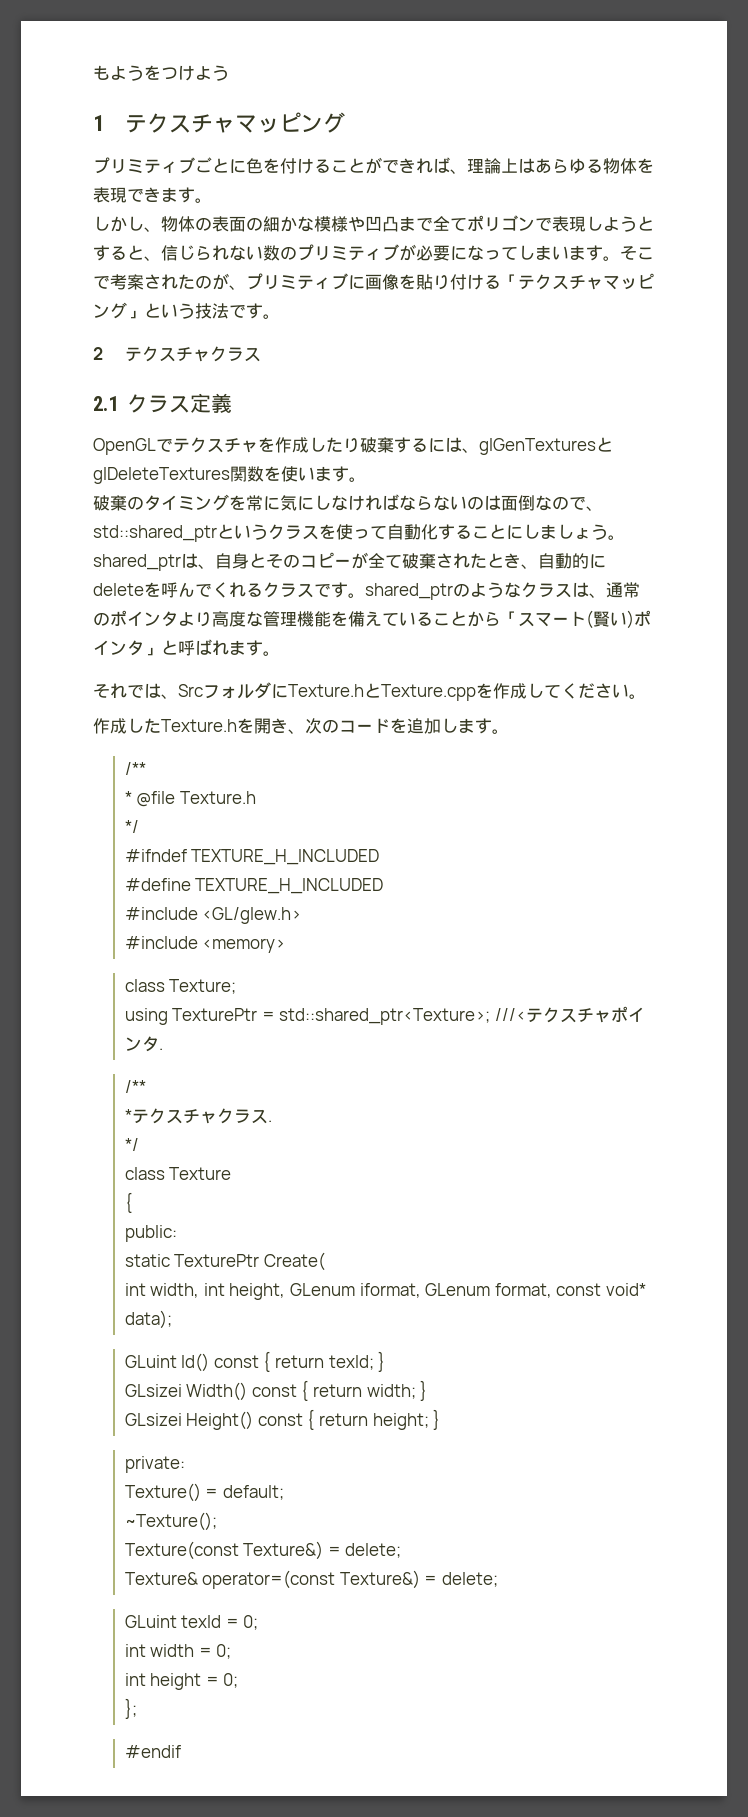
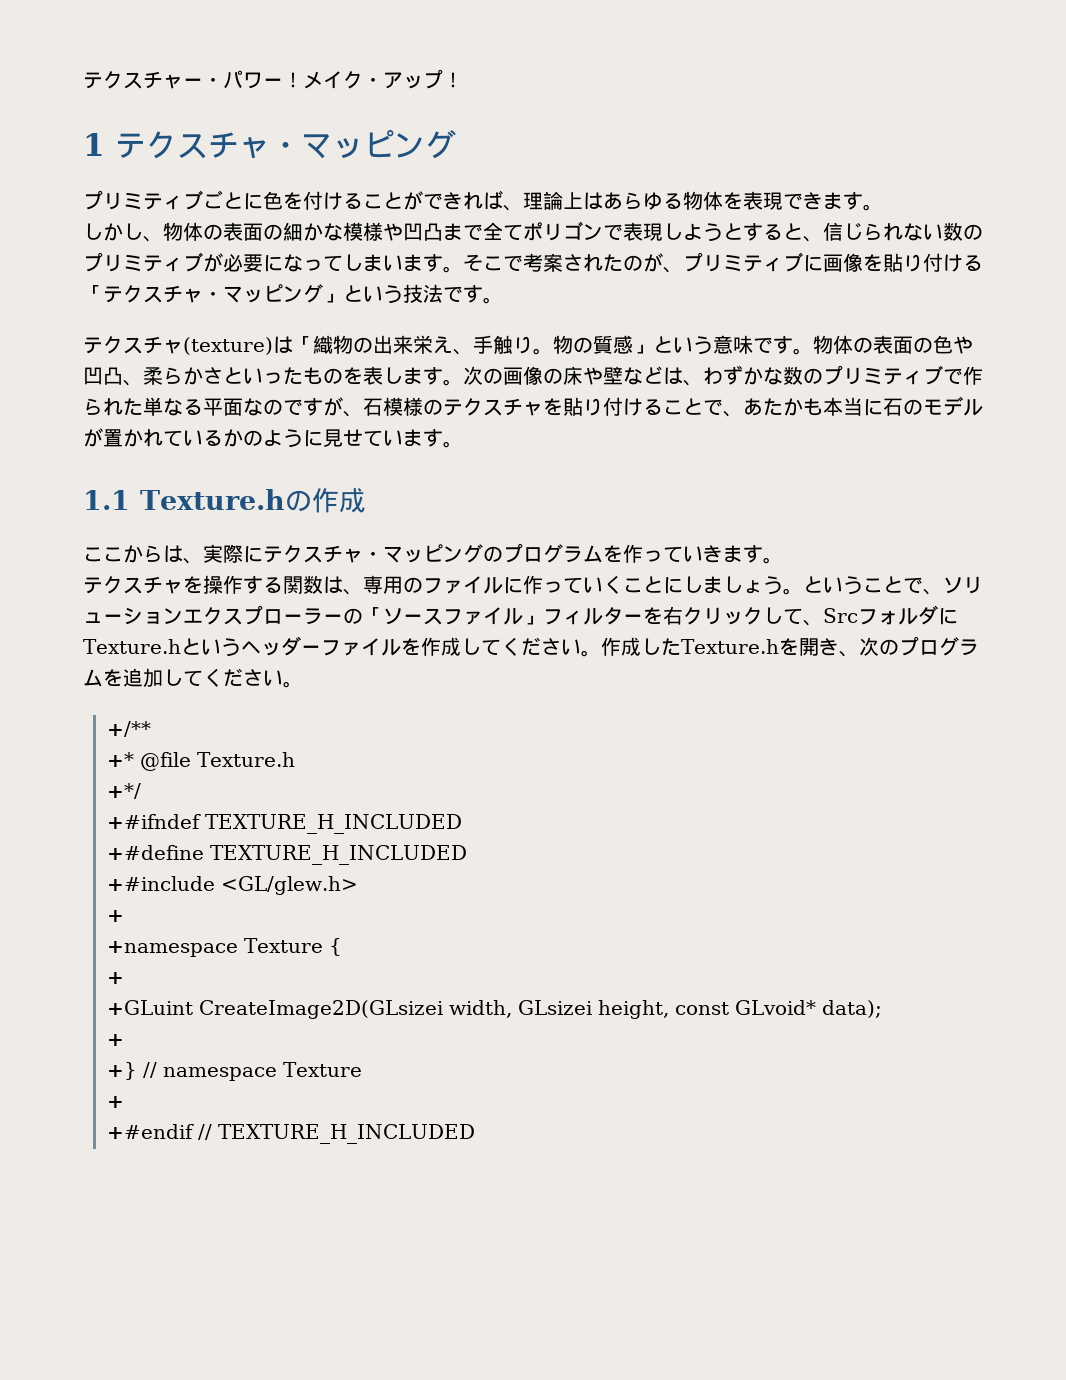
[93,65,229,81] もようをつけよう -> [83,69,463,89] テクスチャー・パワー！メイク・アップ！
(235, 125) none -> [270,141,301,156] ・
(603, 283) none -> [203,291,223,301] ・
[93,346,261,362] [93,393,232,413] [93,437,613,455] [93,466,366,484] [93,494,603,511] [93,524,472,542] 2テクスチャクラス // 2.1クラス定義 // OpenGLでテクスチャを作成したり破棄するには、glGenTexturesとglDeleteTextures関数を使います。 // 破棄のタイミングを常に気にしなければならないのは面倒なので、std::shared_ptrというクラスを使って自動化する -> [83,335,973,355] [83,365,983,386] [83,396,983,417] [83,428,463,448] [83,488,366,513] [83,543,783,564] [83,575,623,595] テクスチャ(texture)は「織物の出来栄え、手触り。物の質感」という意味です。物体の表面の色や凹凸、柔らかさといったものを表します。次の画像の床や壁などは、わずかな数のプリミティブで作られた単なる平面なのですが、石模様のテクスチャを貼り付けることで、あたかも本当に石のモデルが置かれているかのように見せています。 // 1.1 Texture.hの作成 // ここからは、実際にテクスチャ・マッピングのプログラムを作っていきます。 // テクスチャを操作する関数は、専用のファイルに作っていく
[93,552,606,571] [93,582,640,600] [93,610,651,629] [93,639,280,656] [93,683,161,698] shared_ptrは、自身とそのコピーが全て破棄されたとき、自動的にdeleteを呼んでくれるクラスです。shared_ptrのようなクラスは、通常のポインタより高度な管理機能を備えていることから「スマート(賢い)ポインタ」と呼ばれます。 // それでは -> [803,576,983,595] [83,605,803,625] ということで、ソリューションエクスプローラーの「ソースファイル」フィルターを右クリックして
[381,684,476,701] Texture.cpp -> [200,636,401,657] いうヘッダーファイル
(646, 696) // -> (601, 653) none
[339,718,509,734] [124,762,146,775] [124,791,132,804] コードを追加します。 // /** // * -> [898,636,979,656] [83,668,303,688] [107,721,152,737] [107,752,135,767] プログラムを追加してください。 // +/** // +*
[124,820,139,833] [124,849,380,865] [124,878,384,894] [124,907,198,920] */ // #ifndef TEXTURE_H_INCLUDED // #define TEXTURE_H_INCLUDED // #include -> [107,783,142,799] [107,814,463,834] [107,845,468,865] [107,876,216,891] +*/ // +#ifndef TEXTURE_H_INCLUDED // +#define TEXTURE_H_INCLUDED // +#include
[124,936,286,953] [124,979,237,994] [124,1006,645,1025] [124,1036,163,1052] [124,1080,146,1093] [124,1108,272,1124] [124,1138,139,1151] [124,1167,232,1180] [124,1192,132,1213] [124,1225,177,1242] [124,1252,325,1271] [124,1283,646,1300] [124,1310,172,1329] [124,1351,386,1372] [124,1380,428,1401] [124,1409,441,1430] [124,1456,185,1473] [124,1483,284,1502] [124,1512,217,1531] [124,1541,402,1560] [124,1570,498,1589] [124,1615,259,1630] [124,1644,232,1659] [124,1673,239,1690] [124,1698,137,1719] [124,1745,181,1758] #include <memory> // class Texture; // using TexturePtr = std::shared_ptr<Texture>; ///<テクスチャポインタ. // /** // *テクスチャクラス. // */ // class Texture // { // public: // static TexturePtr Create( // int width, int height, GLenum iformat, GLenum format, const void* data); // GLuint Id() const { return texId; } // GLsizei Width() const { return width; } // GLsizei Height() const { return height; } // private: // Texture() = default; // ~Texture(); // Texture(const Texture&) = delete; // Texture& operator=(const Texture&) = delete; // GLuint texId = 0; // int width = 0; // int height = 0; // }; // #endif -> [107,910,125,922] [107,938,343,957] [107,972,125,984] [107,1000,883,1019] [107,1034,125,1046] [107,1062,363,1081] [107,1096,125,1108] [107,1124,476,1144] + // +namespace Texture { // + // +GLuint CreateImage2D(GLsizei width, GLsizei height, const GLvoid* data); // + // +} // namespace Texture // + // +#endif // TEXTURE_H_INCLUDED

